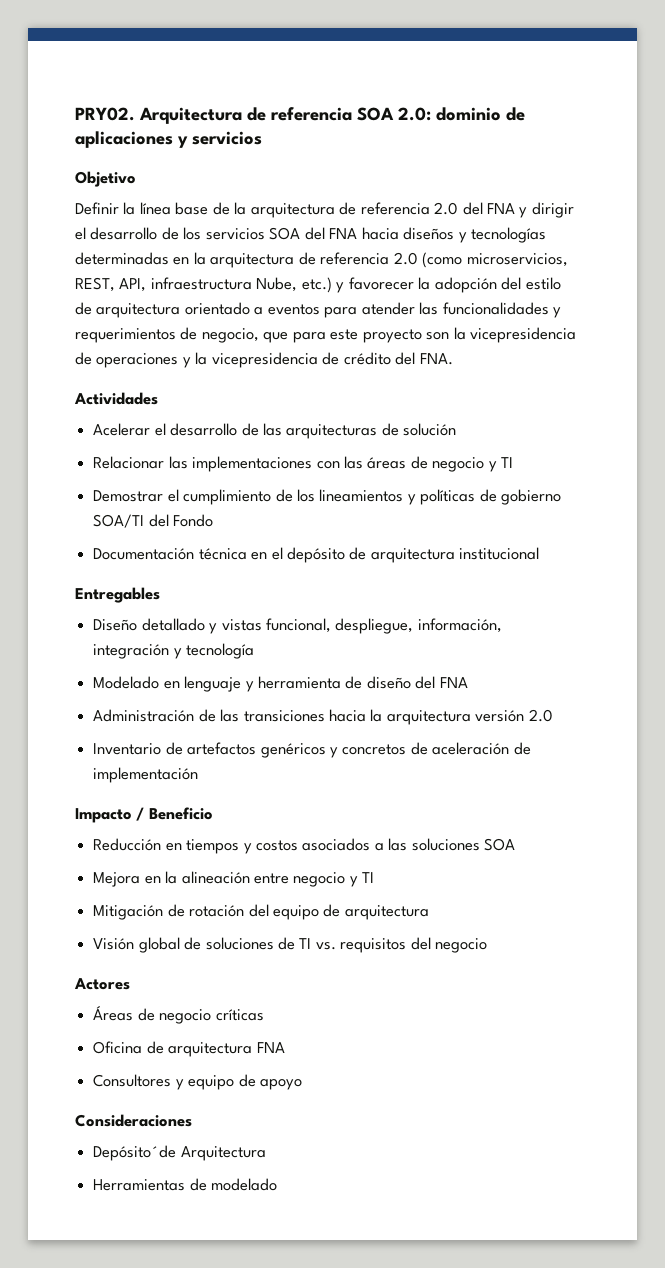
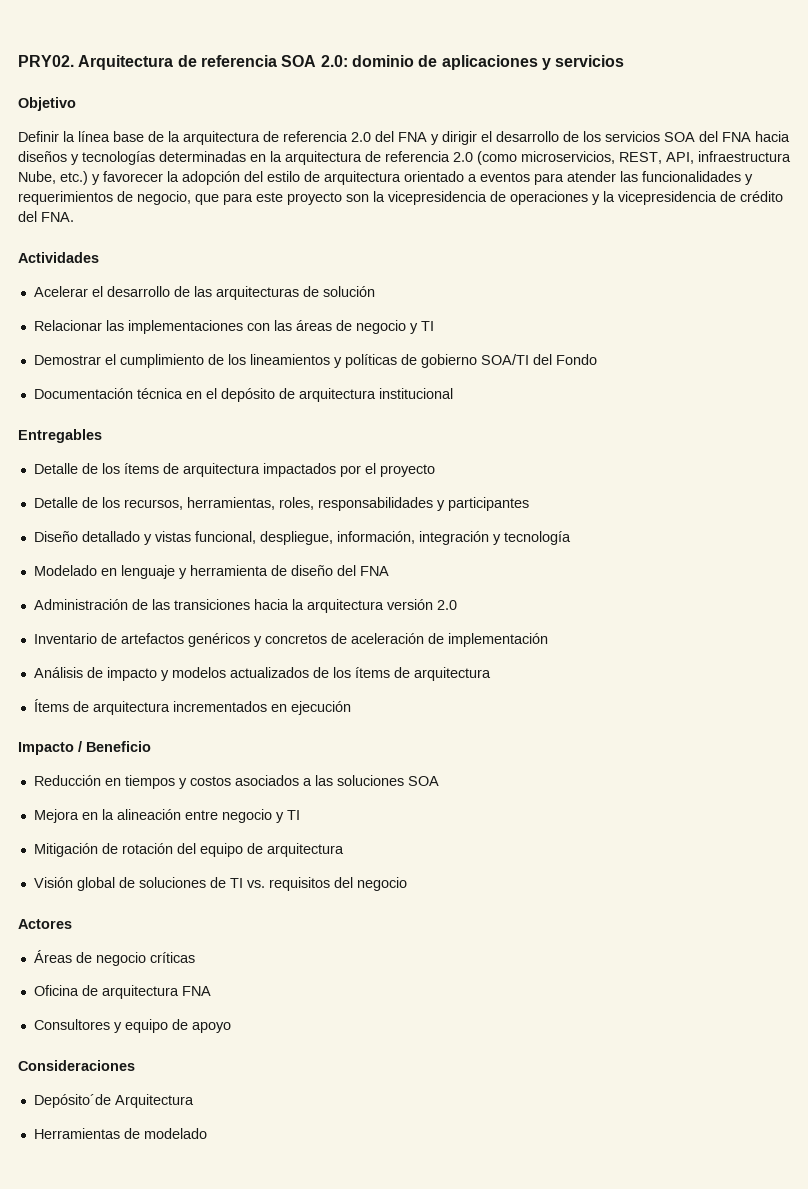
(160, 595) none -> [33,463,435,477] [33,497,529,511] // Detalle de los ítems de arquitectura impactados por el proyecto // Detalle de los recursos, herramientas, roles, responsabilidades y participantes
(199, 775) none -> [33,667,491,681] [33,699,351,715] // Análisis de impacto y modelos actualizados de los ítems de arquitectura // Ítems de arquitectura incrementados en ejecución

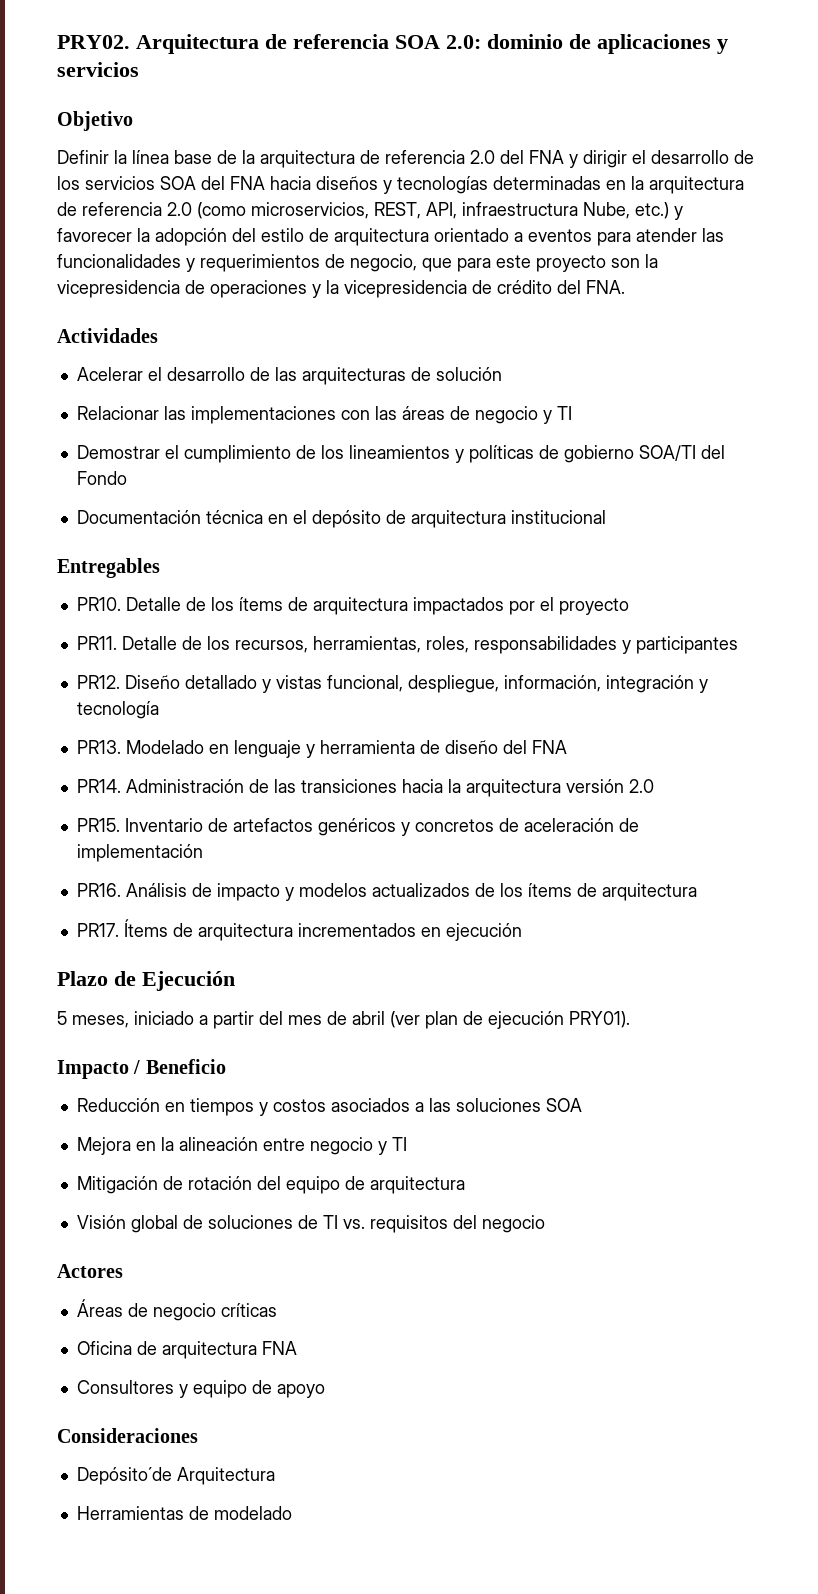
(102, 436) none -> [76,597,121,611] PR10.
(435, 470) none -> [76,636,117,650] PR11.
(529, 504) none -> [76,675,120,689] PR12.
(571, 538) none -> [76,740,121,754] PR13.
(389, 571) none -> [76,779,121,793] PR14.
(457, 605) none -> [76,818,120,832] PR15.
(548, 640) none -> [76,883,121,897] PR16.
(491, 674) none -> [76,923,119,937] PR17.
(351, 708) none -> [57,971,235,991] [57,1011,630,1029] // Plazo de Ejecución // 5 meses, iniciado a partir del mes de abril (ver plan de ejecución PRY01).

